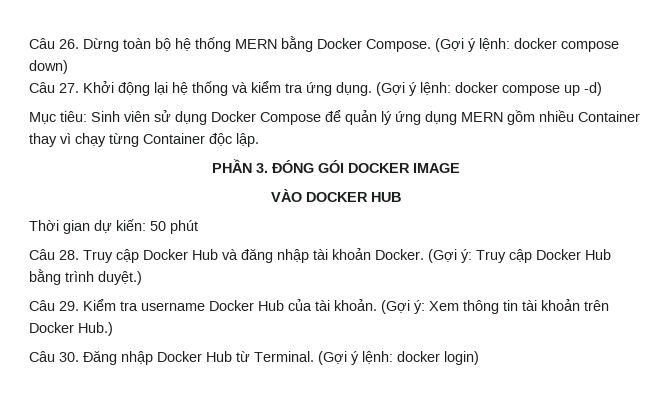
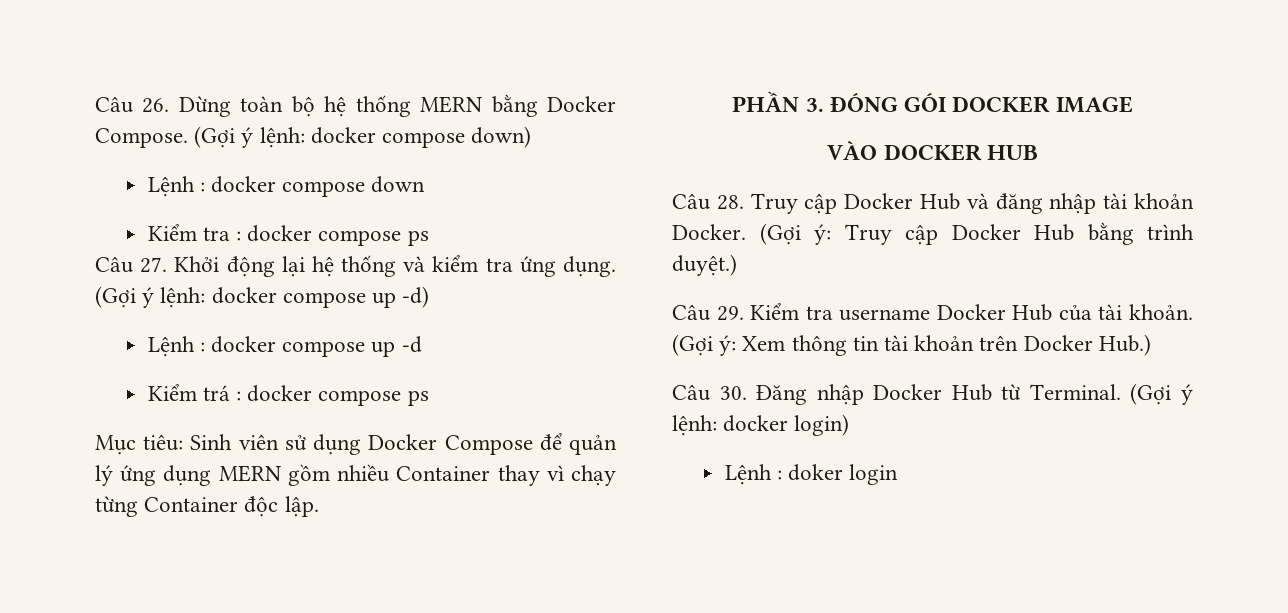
(68, 67) none -> [147,176,426,197] [147,224,429,246] // Lệnh : docker compose down // Kiểm tra : docker compose ps
(602, 89) none -> [147,336,422,357] [147,384,429,406] // Lệnh : docker compose up -d // Kiểm trá : docker compose ps
[29,219,198,234] // Thời gian dự kiến: 50 phút -> (1038, 152) none
(479, 358) none -> [724,464,899,485] // Lệnh : doker login

